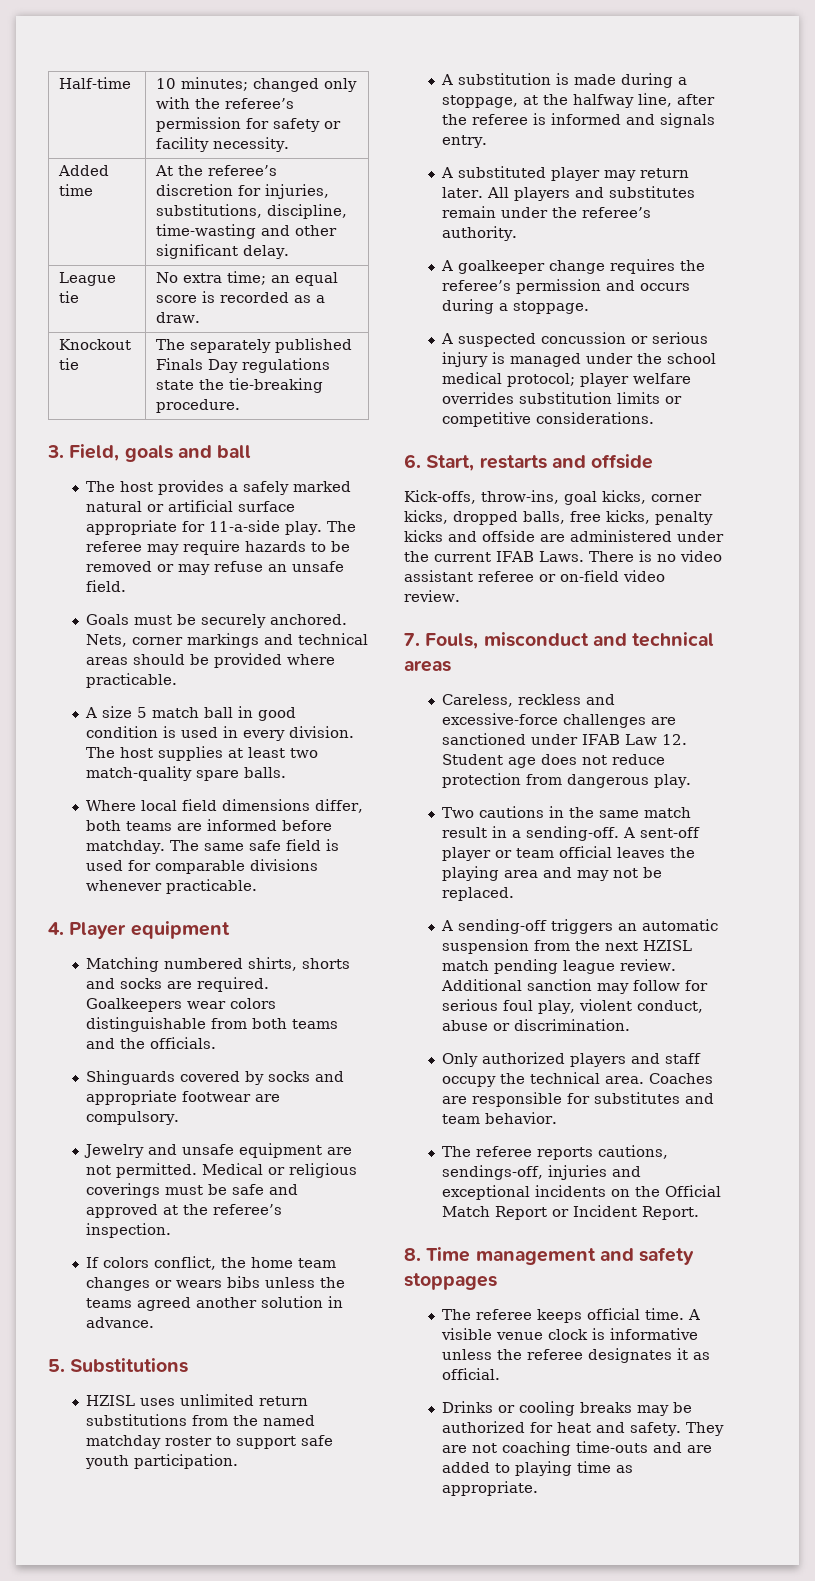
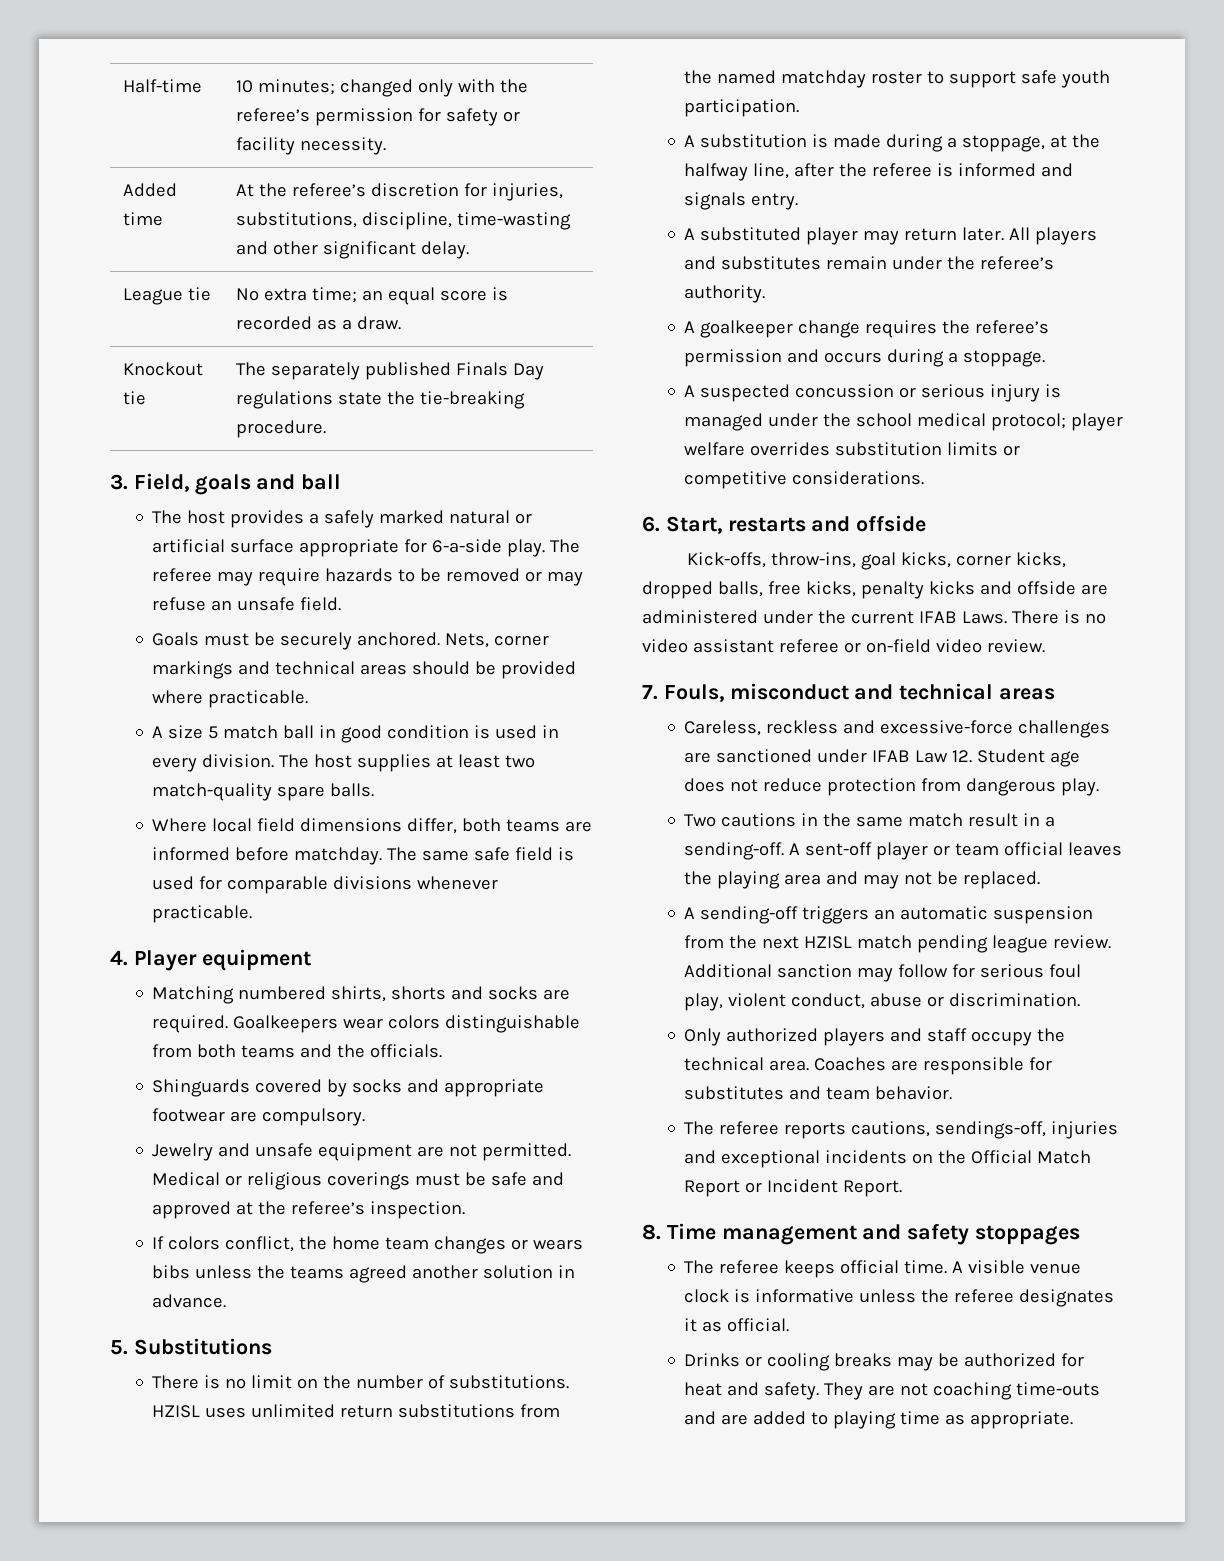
[209,520,281,532] 11-a-side -> [432,539,503,553] 6-a-side
(189, 1365) none -> [152,1375,570,1389] There is no limit on the number of substitutions.

